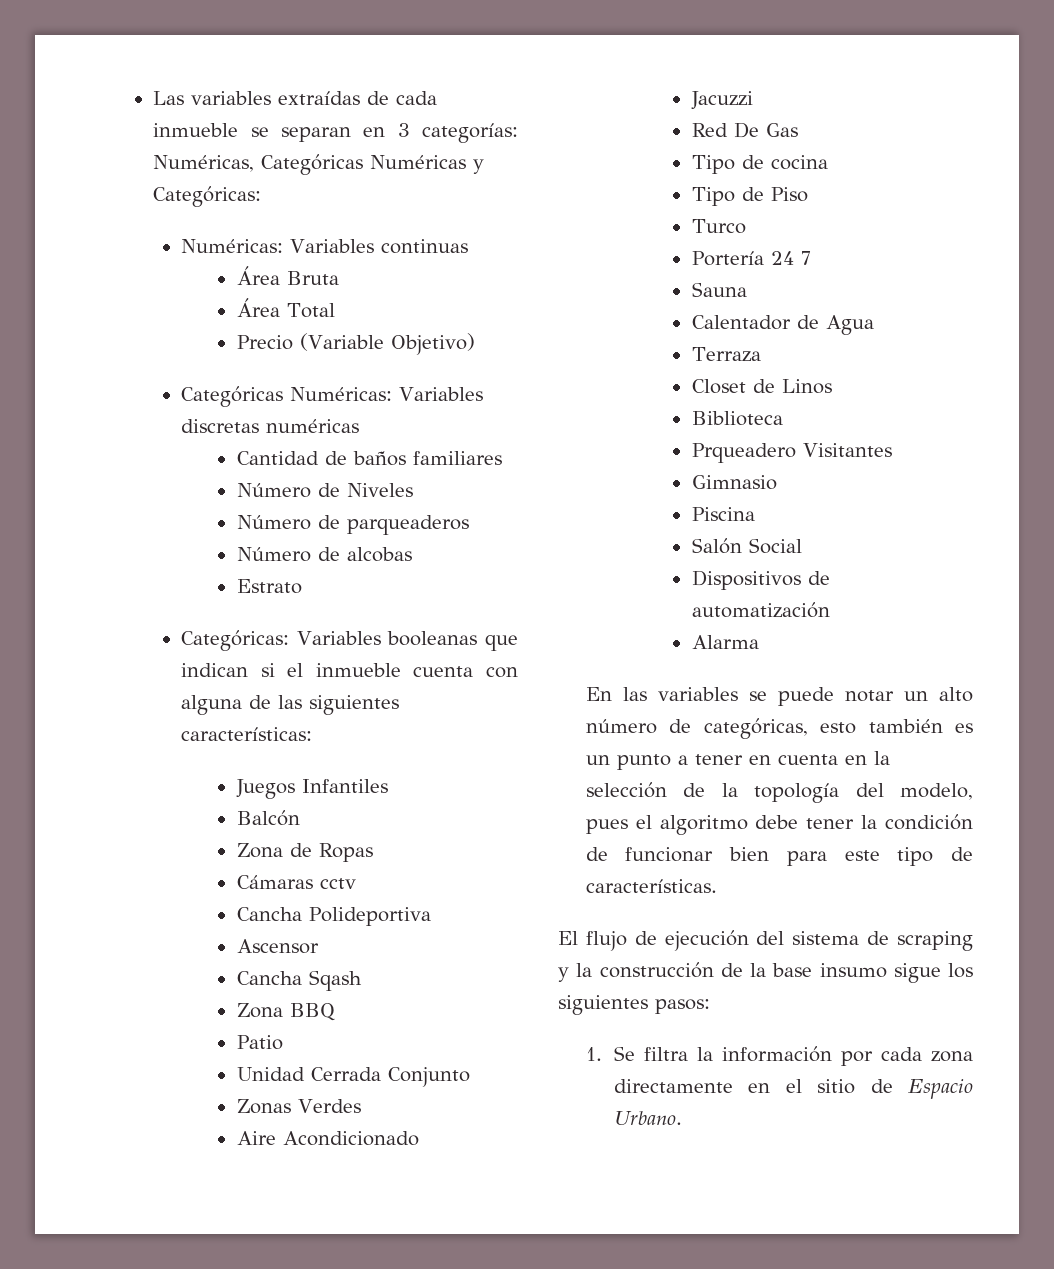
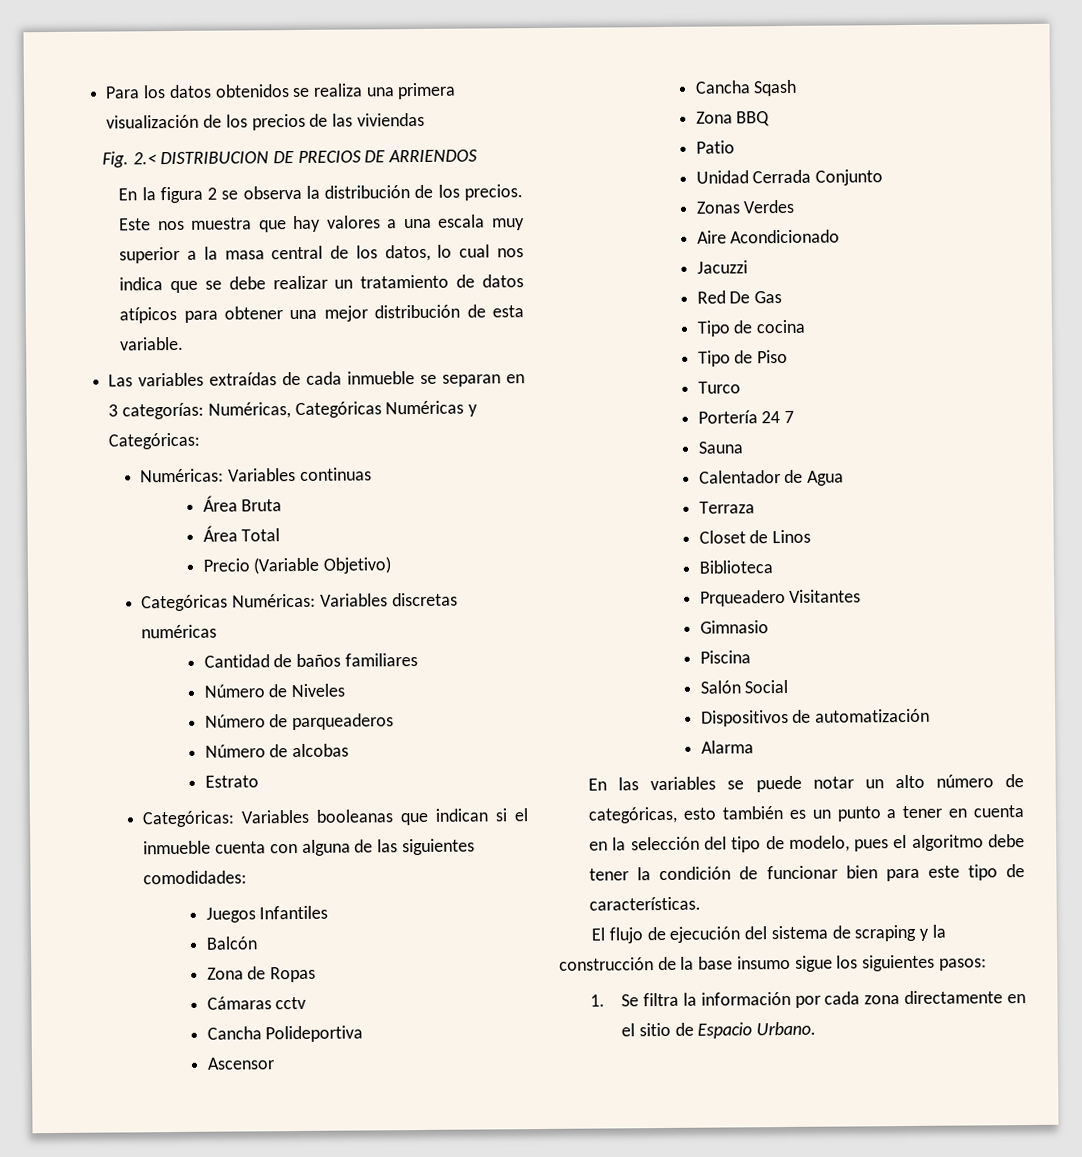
(153, 98) none -> [105,82,457,100] [106,112,425,131] [101,149,479,168] [118,184,523,204] [119,214,525,233] [119,244,524,264] [119,274,524,294] [119,304,525,324] [120,336,185,351] Para los datos obtenidos se realiza una primera visualización de los precios de las viviendas // Fig. 2.< DISTRIBUCION DE PRECIOS DE ARRIENDOS // En la figura 2 se observa la distribución de los precios. Este nos muestra que hay valores a una escala muy superior a la masa central de los datos, lo cual nos indica que se debe realizar un tratamiento de datos atípicos para obtener una mejor distribución de esta variable. //
[181,727,313,741] características: -> [143,870,248,885] comodidades:
[683,783,884,803] de la topología del -> [703,836,785,853] del tipo de

